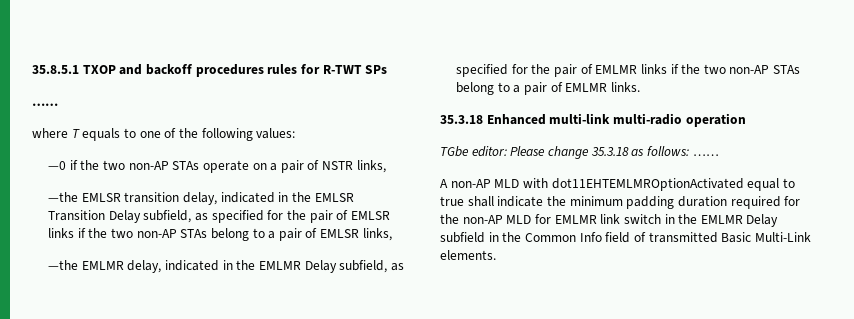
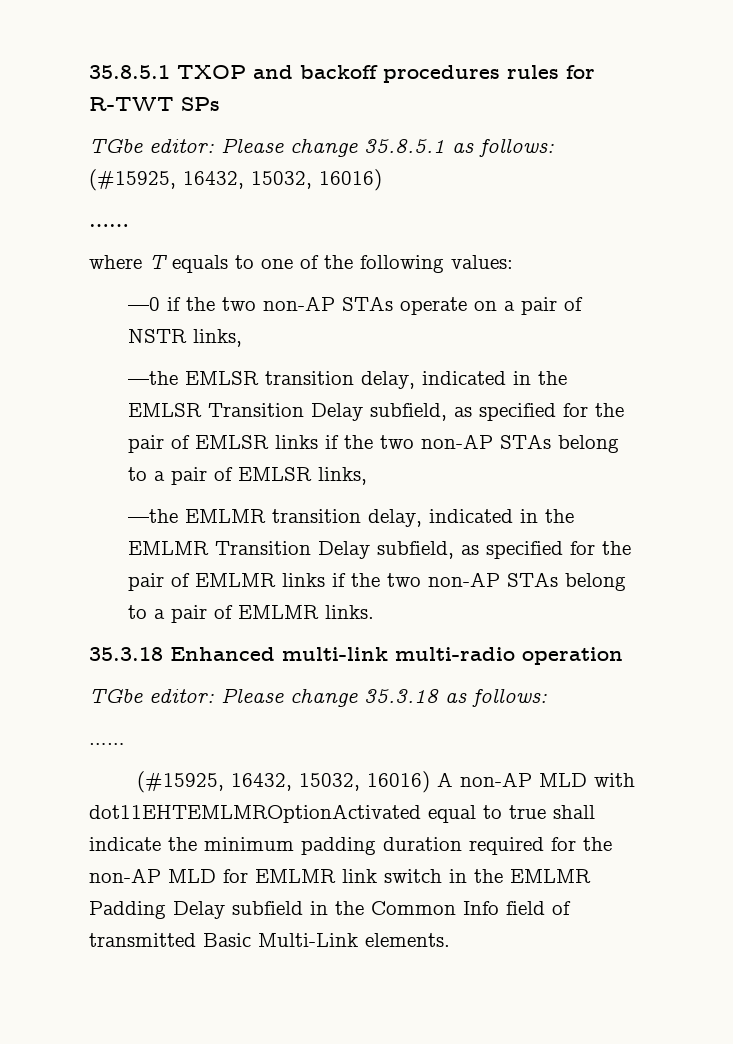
(388, 69) none -> [89,138,554,157] [89,169,382,191] // TGbe editor: Please change 35.8.5.1 as follows: (#15925, 16432, 15032, 16016)
(124, 265) none -> [271,509,361,523] transition
(301, 265) none -> [214,541,311,555] Transition
[692,154,719,156] …… // -> [89,743,125,745] [136,771,430,793] // …… // (#15925, 16432, 15032, 16016)
(743, 219) none -> [89,901,166,919] Padding

